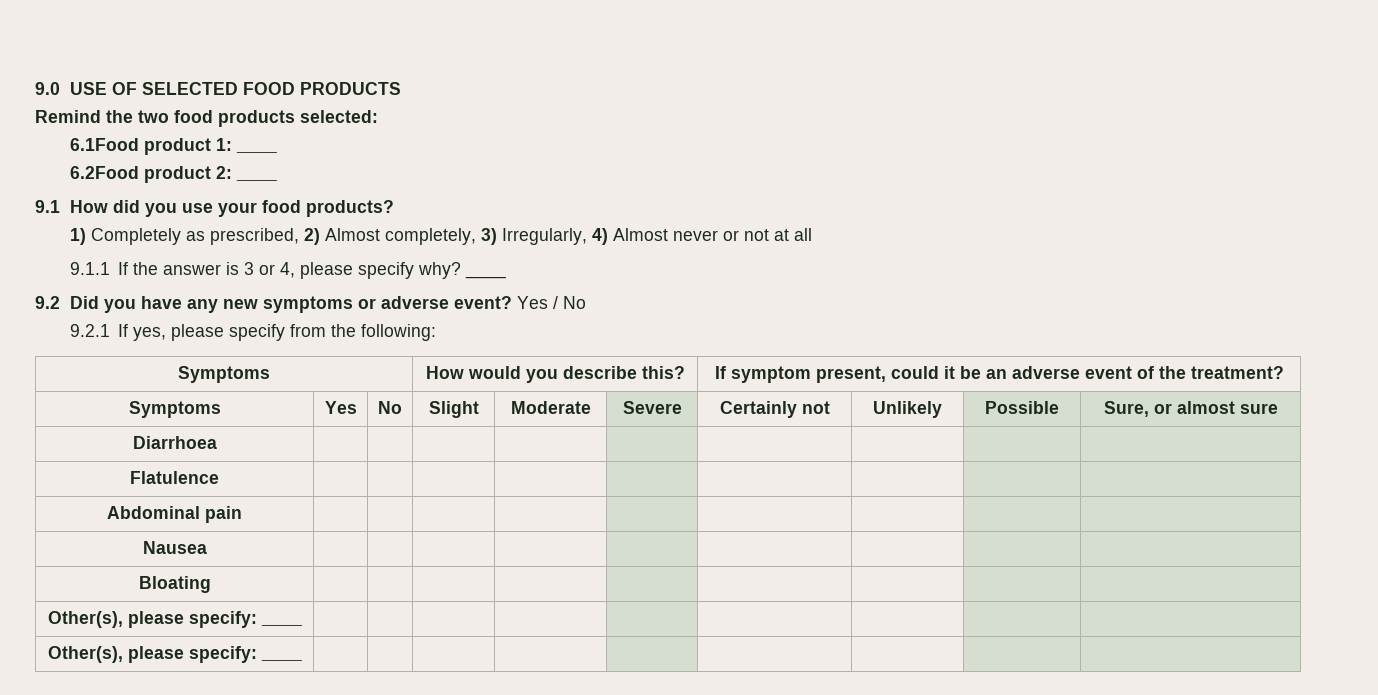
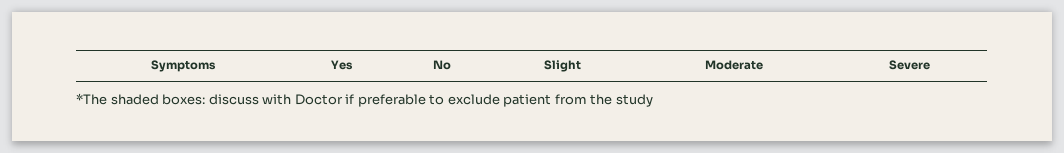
[35,82,401,95] [35,110,378,127] [69,138,232,155] [235,151,277,153] [69,166,232,183] [235,179,277,181] [35,200,394,217] [69,228,812,245] [69,262,507,279] [35,296,586,313] [69,324,437,341] [178,366,270,383] [425,366,685,383] [714,366,1284,383] 9.0 USE OF SELECTED FOOD PRODUCTS // Remind the two food products selected: // 6.1Food product 1: ____ // 6.2Food product 2: ____ // 9.1 How did you use your food products? // 1) Completely as prescribed, 2) Almost completely, 3) Irregularly, 4) Almost never or not at all // 9.1.1 If the answer is 3 or 4, please specify why? ____ // 9.2 Did you have any new symptoms or adverse event? Yes / No // 9.2.1 If yes, please specify from the following: // Symptoms | How would you describe this? | If symptom present, could it be an adverse event of the treatment? // -> (150, 66) none
[719,401,830,418] [873,401,942,418] [985,401,1059,414] [1103,401,1278,417] [132,436,217,449] [130,471,219,484] [106,506,242,523] [142,541,207,554] [138,576,211,593] [47,611,302,628] [47,646,302,663] | Certainly not | Unlikely | Possible | Sure, or almost sure // Diarrhoea | | | | | | | | | // Flatulence | | | | | | | | | // Abdominal pain | | | | | | | | | // Nausea | | | | | | | | | // Bloating | | | | | | | | | // Other(s), please specify: ____ | | | | | | | | | // Other(s), please specify: ____ | | | | | | | | | -> [76,93,653,107] // *The shaded boxes: discuss with Doctor if preferable to exclude patient from the study

